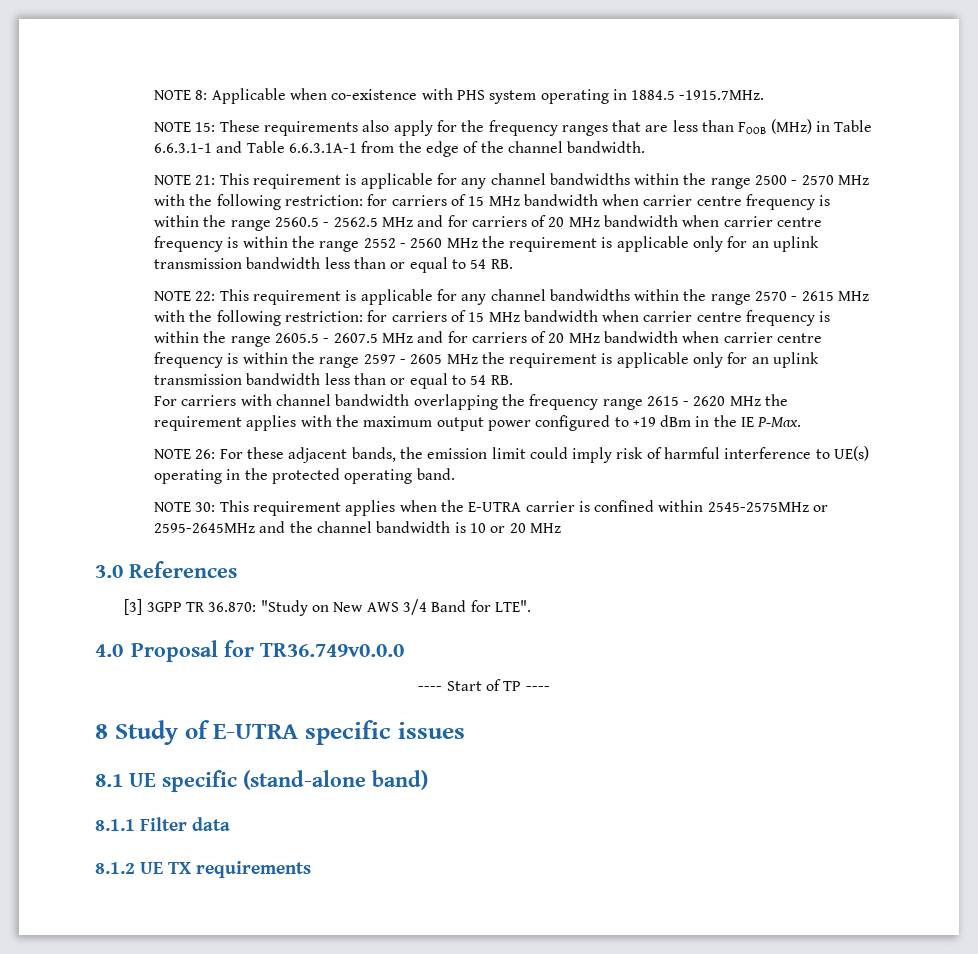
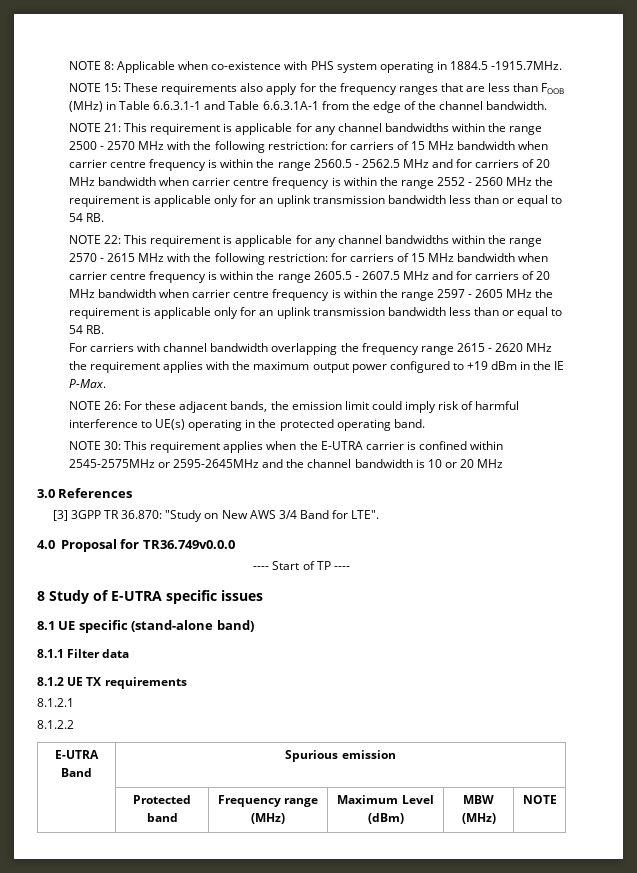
(311, 869) none -> [37,698,74,707] [37,720,74,729] [55,750,99,759] [61,768,92,777] [285,750,396,762] [133,795,191,804] [146,813,178,822] [217,795,319,807] [251,813,285,824] [337,795,434,804] [367,813,404,824] [463,795,494,804] [461,813,496,824] [522,795,557,804] // 8.1.2.1 // 8.1.2.2 // E-UTRA Band | Spurious emission // | Protected band | Frequency range (MHz) | Maximum Level (dBm) | MBW (MHz) | NOTE

